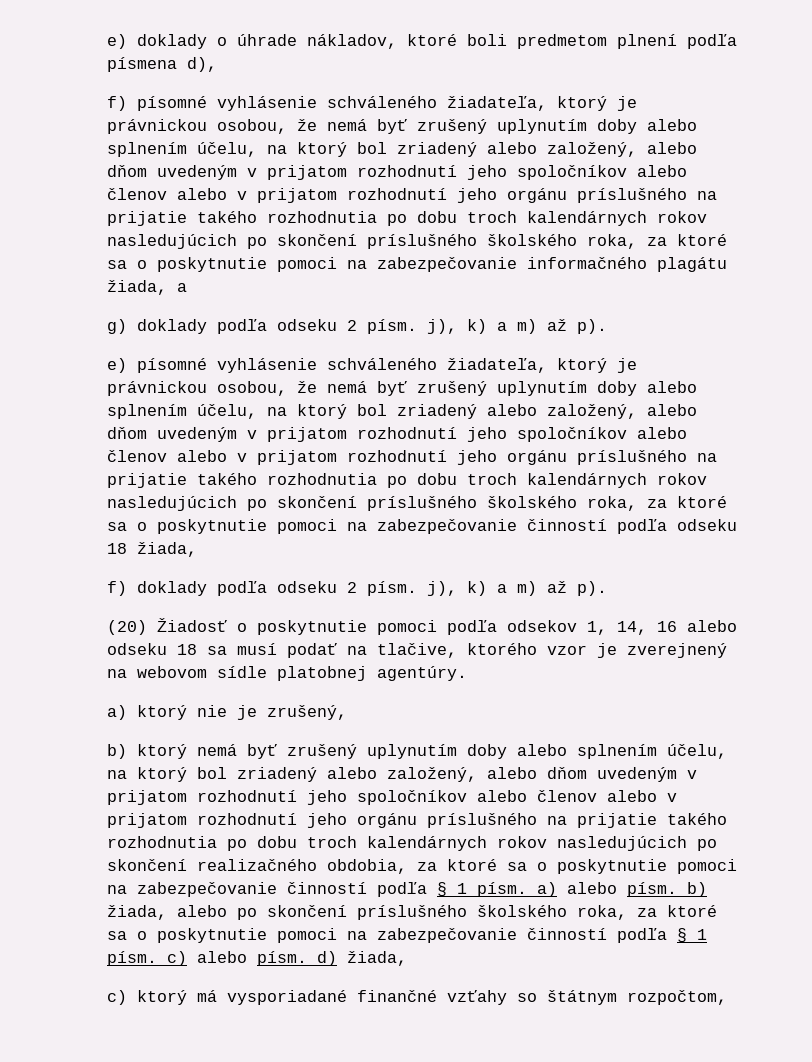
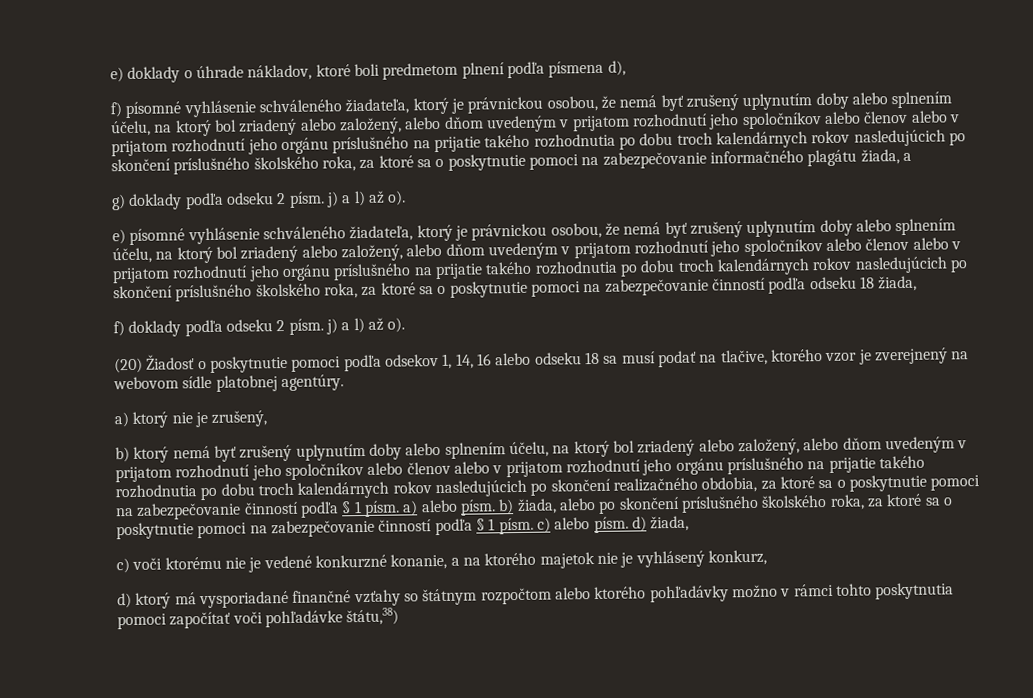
[426,319,607,334] j), k) a m) až p). -> [326,190,407,208] j) a l) až o).
[426,581,607,596] j), k) a m) až p). -> [326,317,406,335] j) a l) až o).
(127, 997) none -> [132,549,767,573] [117,592,133,609] voči ktorému nie je vedené konkurzné konanie, a na ktorého majetok nie je vyhlásený konkurz, // d)
[626,990,727,1005] rozpočtom, -> [480,582,955,605] [117,607,400,630] rozpočtom alebo ktorého pohľadávky možno v rámci tohto poskytnutia pomoci započítať voči pohľadávke štátu,38)

